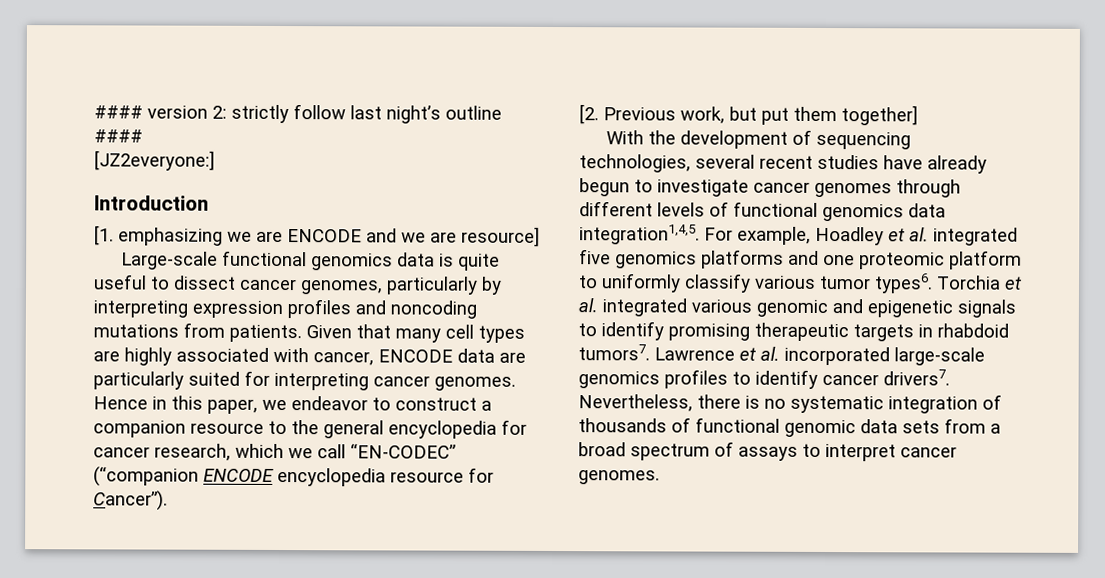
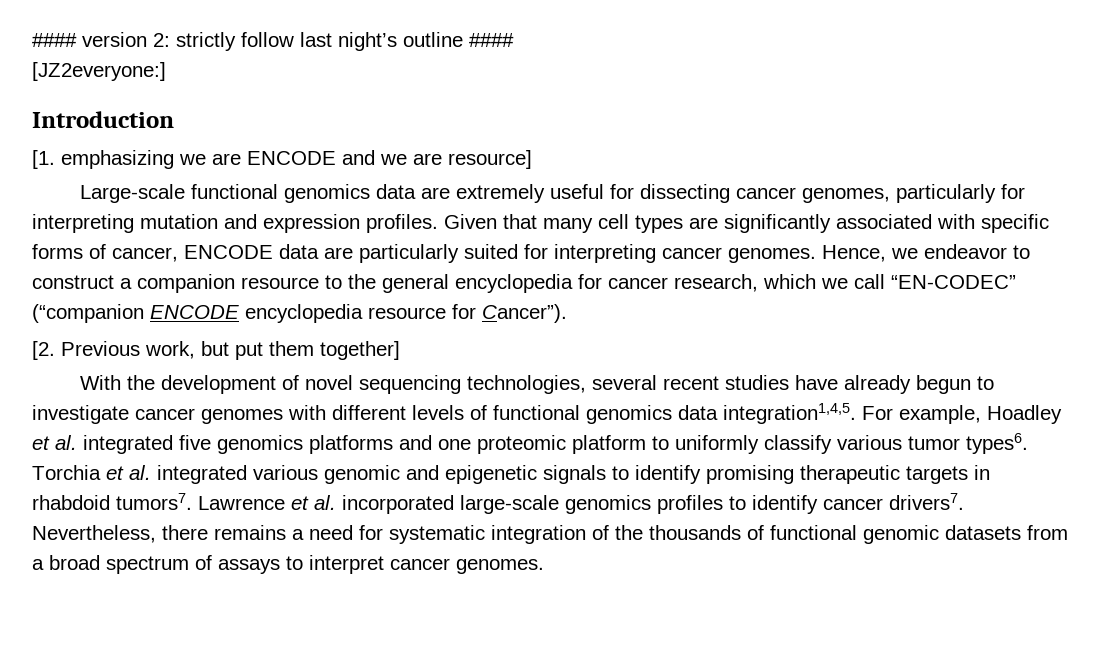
[438,253,500,271] [93,274,502,295] [93,299,477,319] [93,322,302,343] is quite useful to dissect cancer genomes, particularly by interpreting expression profiles and noncoding mutations from patients. -> [420,184,1025,203] [32,214,438,233] are extremely useful for dissecting cancer genomes, particularly for interpreting mutation and expression profiles.
[124,347,172,366] highly -> [724,214,831,233] significantly
(309, 355) none -> [981,214,1049,233] [32,244,106,259] specific forms of
[93,395,258,414] Hence in this paper, -> [822,245,886,262] Hence,
(812, 137) none -> [304,375,353,390] novel
[896,179,961,198] through -> [288,405,326,420] with
[745,395,786,409] is no -> [214,525,383,540] remains a need for
(1002, 402) none -> [615,525,643,540] the
[860,419,940,434] data sets -> [945,525,1021,540] datasets

